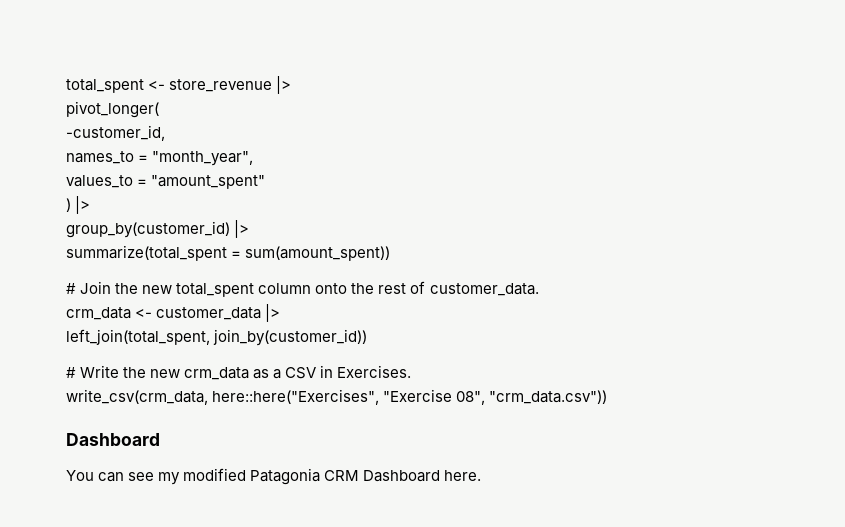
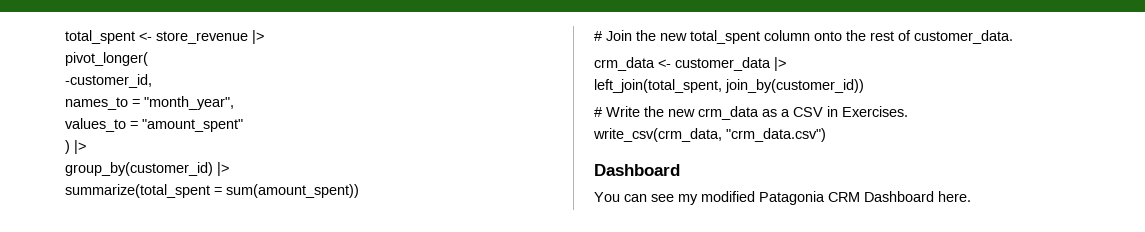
[212,389,608,405] here::here("Exercises", "Exercise 08", "crm_data.csv")) -> [726,128,826,142] "crm_data.csv")

